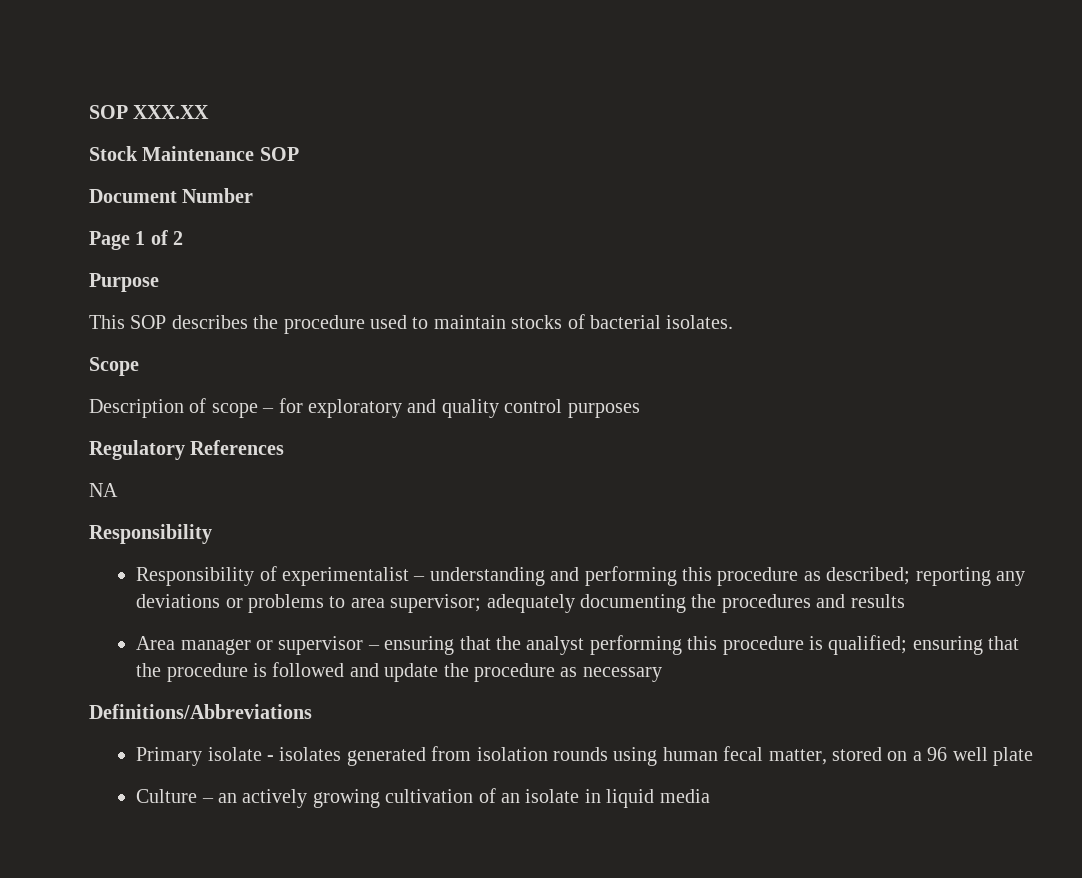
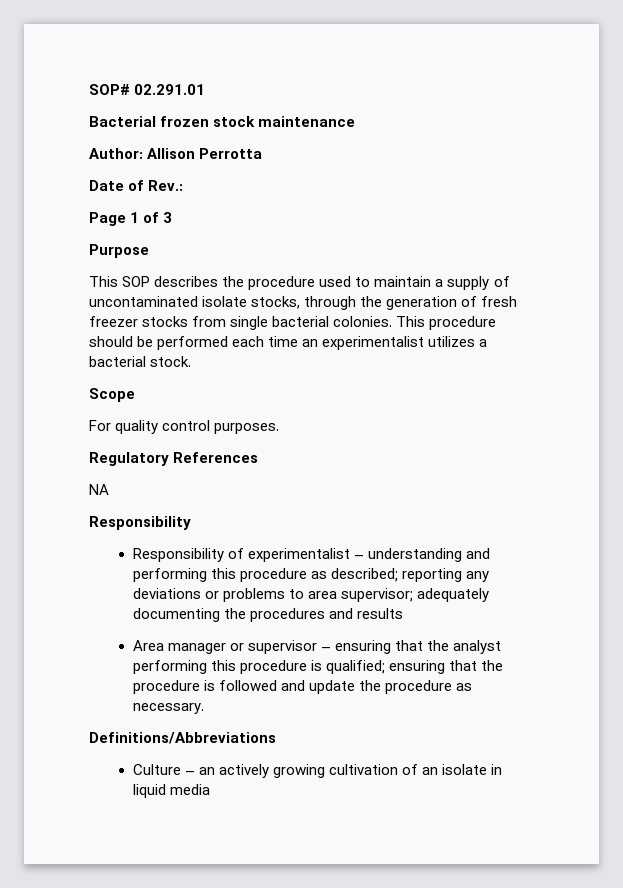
[89,105,210,119] [89,146,299,161] [89,188,254,203] SOP XXX.XX // Stock Maintenance SOP // Document Number -> [89,84,206,95] [89,116,356,127] [89,148,263,159] [89,180,184,191] SOP# 02.291.01 // Bacterial frozen stock maintenance // Author: Allison Perrotta // Date of Rev.:
[173,231,184,245] 2 -> [163,212,173,223] 3
[511,314,734,329] [89,357,139,376] [89,398,437,418] stocks of bacterial isolates. // Scope // Description of scope – for exploratory and -> [435,276,510,290] [89,296,518,310] [89,316,497,330] [89,336,488,350] [89,356,192,367] [89,388,135,402] [89,420,111,431] a supply of uncontaminated isolate stocks, through the generation of fresh freezer stocks from single bacterial colonies. This procedure should be performed each time an experimentalist utilizes a bacterial stock. // Scope // For
[567,403,640,418] purposes -> [214,423,280,434] purposes.
[582,667,662,682] necessary -> [132,703,204,714] necessary.
[136,746,1034,766] // Primary isolate - isolates generated from isolation rounds using human fecal matter, stored on a 96 well plate -> (276, 738) none

